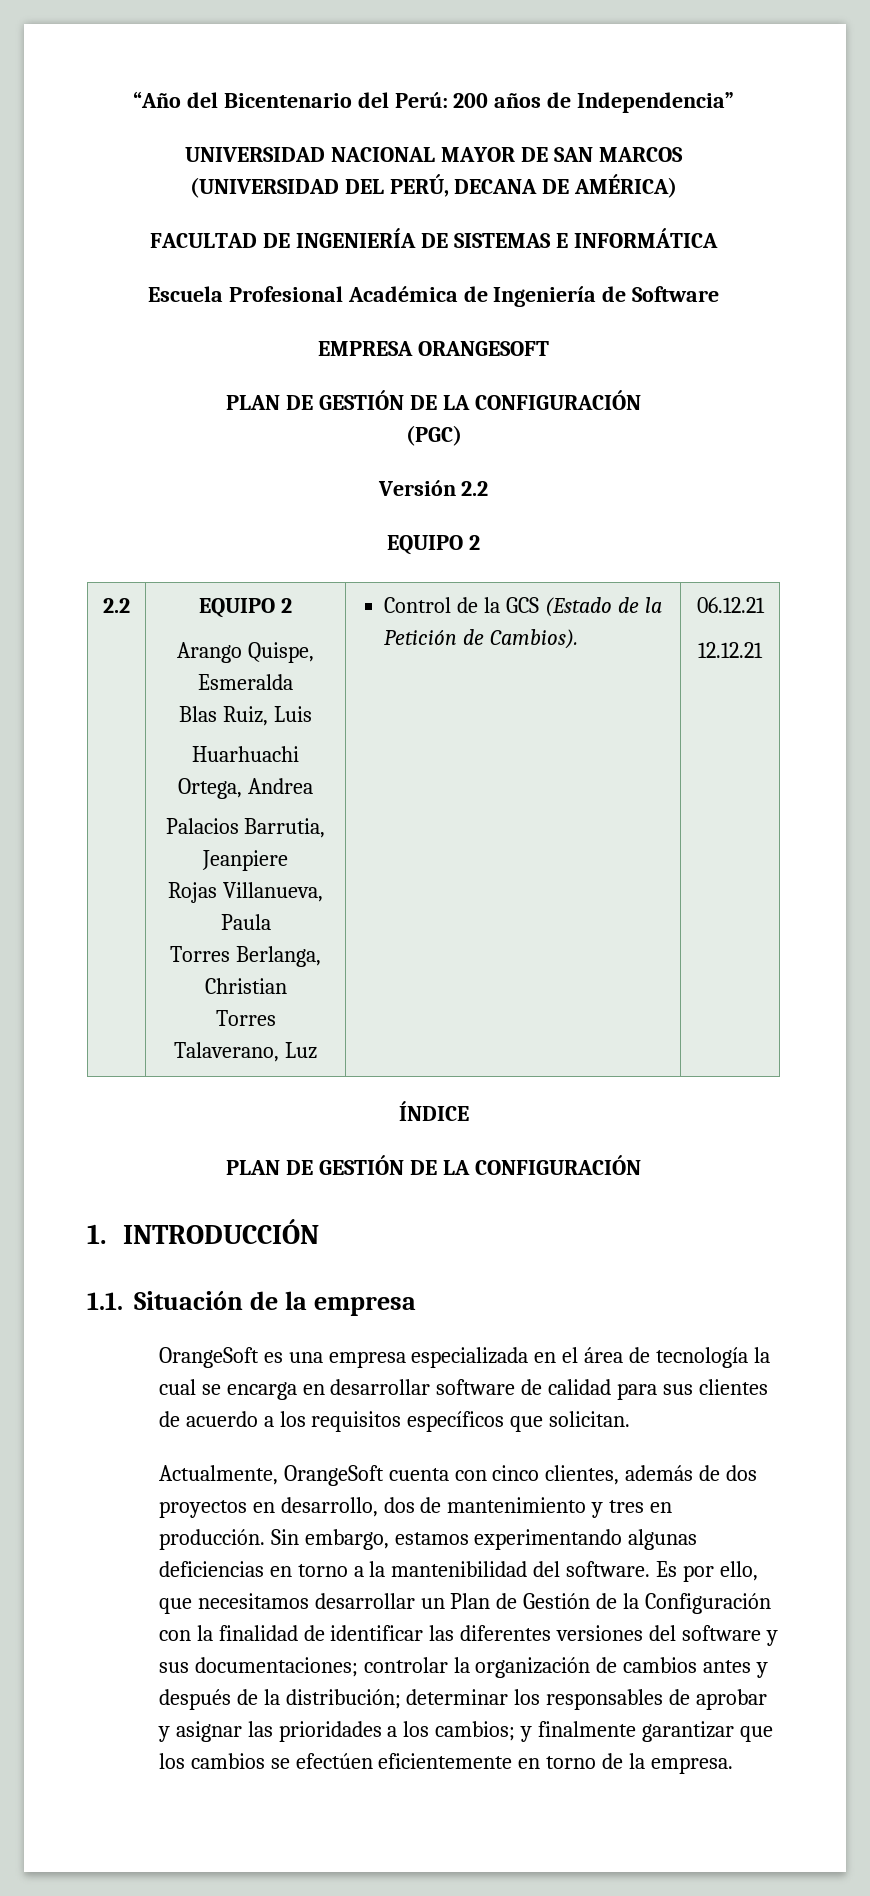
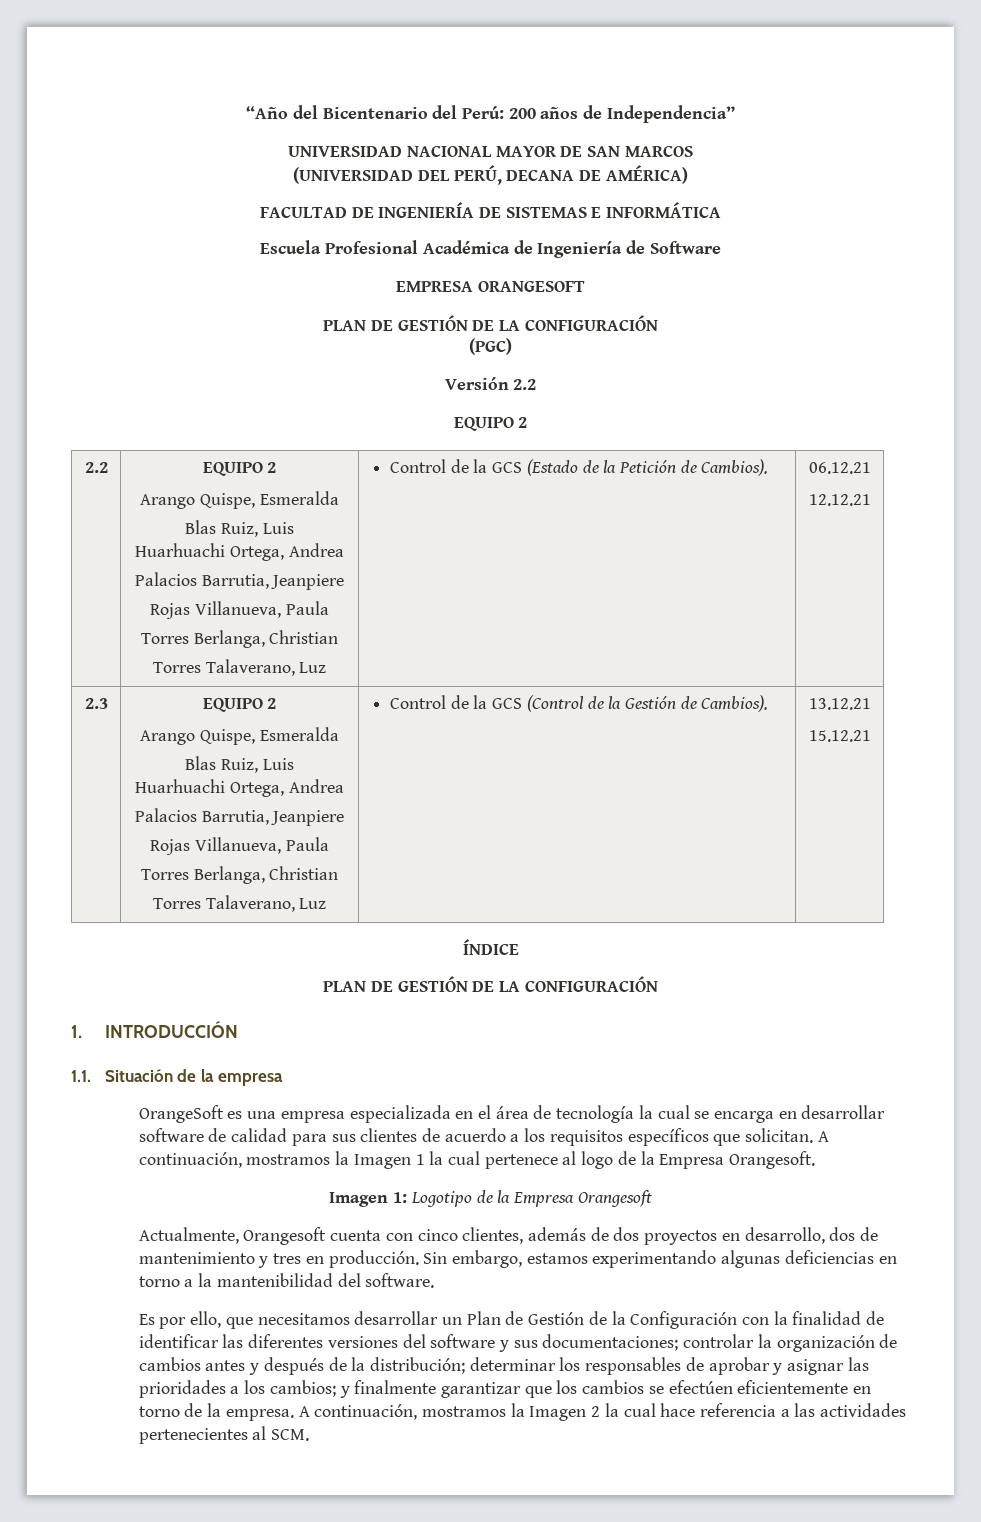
(763, 650) none -> [84,698,108,709] [202,698,277,712] [140,727,339,745] [185,756,294,773] [135,779,344,797] [134,808,345,826] [150,837,329,855] [140,866,339,884] [152,895,327,912] [389,695,769,712] [808,698,871,710] [808,730,871,742] // 2.3 | EQUIPO 2 // Arango Quispe, Esmeralda // Blas Ruiz, Luis // Huarhuachi Ortega, Andrea // Palacios Barrutia, Jeanpiere // Rojas Villanueva, Paula // Torres Berlanga, Christian // Torres Talaverano, Luz | Control de la GCS (Control de la Gestión de Cambios). | 13.12.21 // 15.12.21
(631, 1419) none -> [817,1131,829,1142] [138,1151,816,1169] [329,1190,652,1207] A continuación, mostramos la Imagen 1 la cual pertenece al logo de la Empresa Orangesoft. // Imagen 1: Logotipo de la Empresa Orangesoft
[283,1465,384,1486] OrangeSoft -> [243,1227,327,1245] Orangesoft
(651, 1569) none -> (435, 1280) //
(734, 1765) none -> [298,1403,907,1421] [138,1426,310,1444] A continuación, mostramos la Imagen 2 la cual hace referencia a las actividades pertenecientes al SCM.

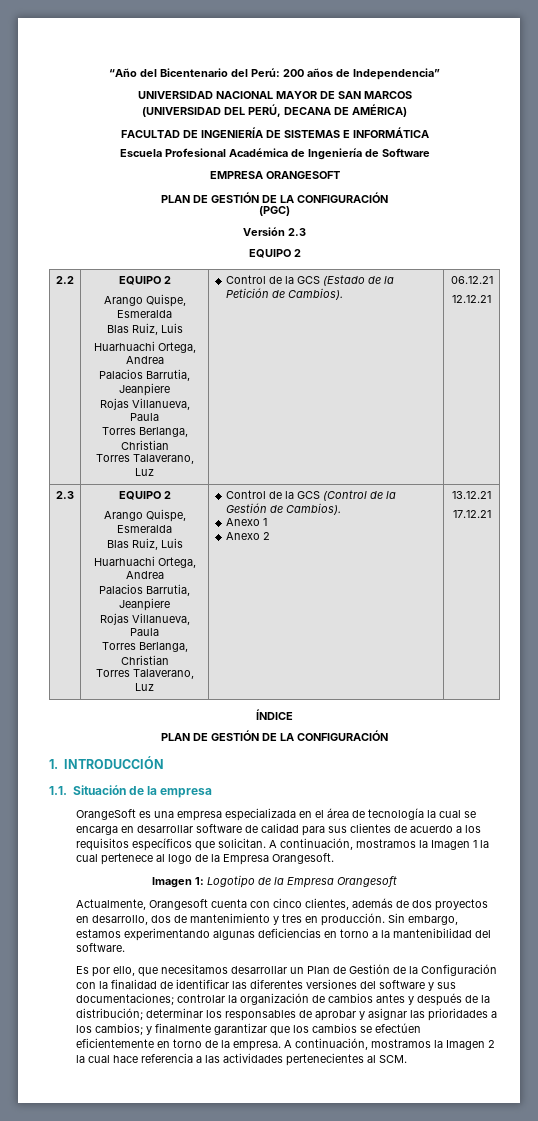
[513,379,537,390] 2.2 -> [288,228,306,236] 2.3
(769, 703) none -> [226,518,268,526] [226,532,271,540] // Anexo 1 // Anexo 2
[808,730,871,742] 15.12.21 -> [452,510,491,518] 17.12.21

